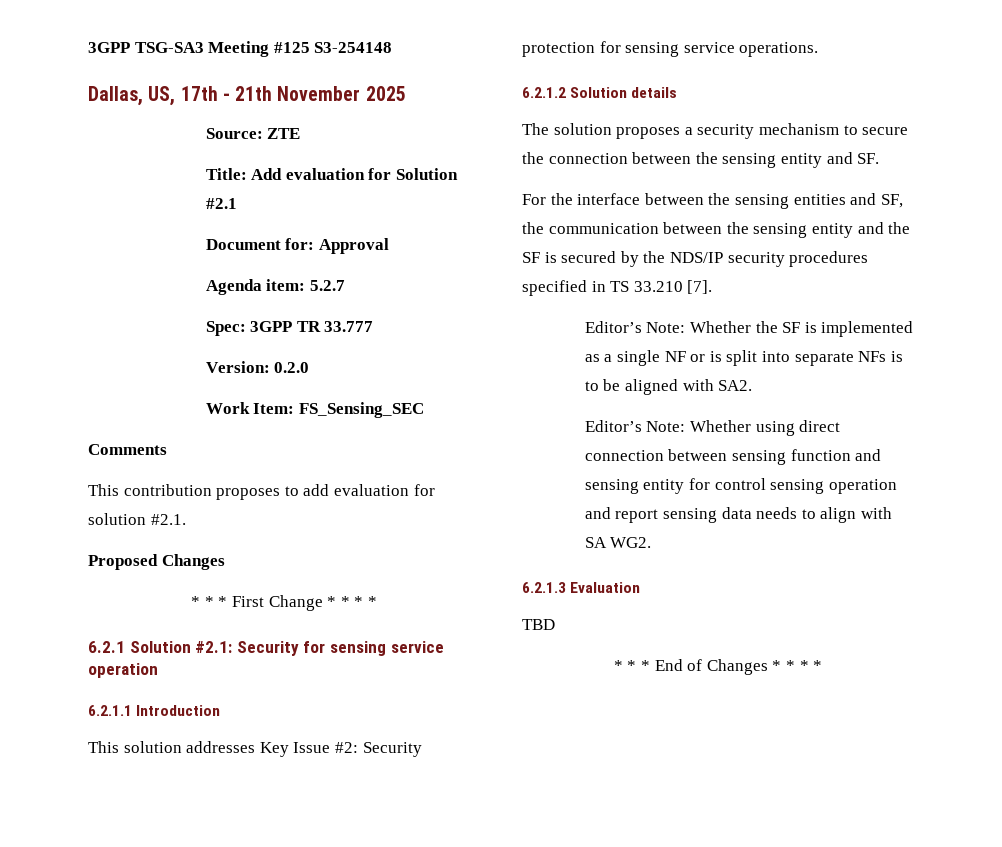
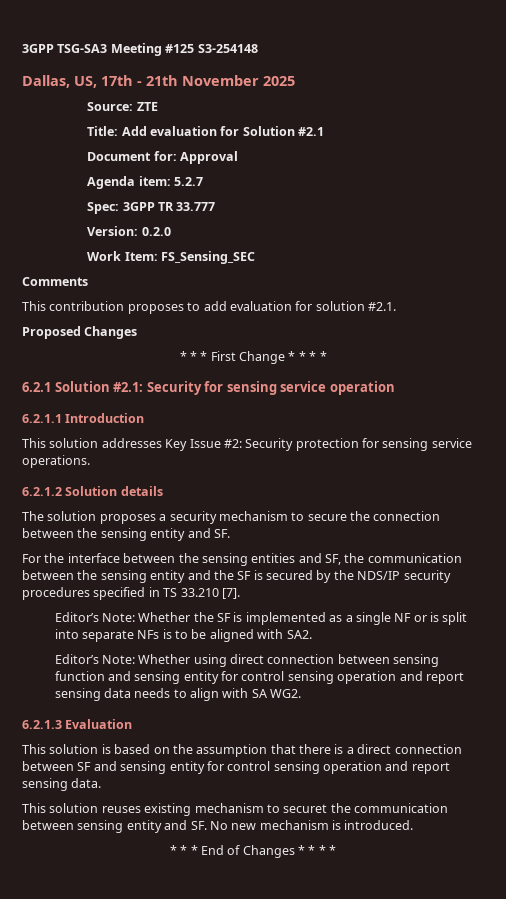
[522,619,555,630] TBD -> [22,744,462,757] [22,761,450,774] [22,778,102,791] [22,803,448,816] [22,820,414,833] This solution is based on the assumption that there is a direct connection between SF and sensing entity for control sensing operation and report sensing data. // This solution reuses existing mechanism to securet the communication between sensing entity and SF. No new mechanism is introduced.

